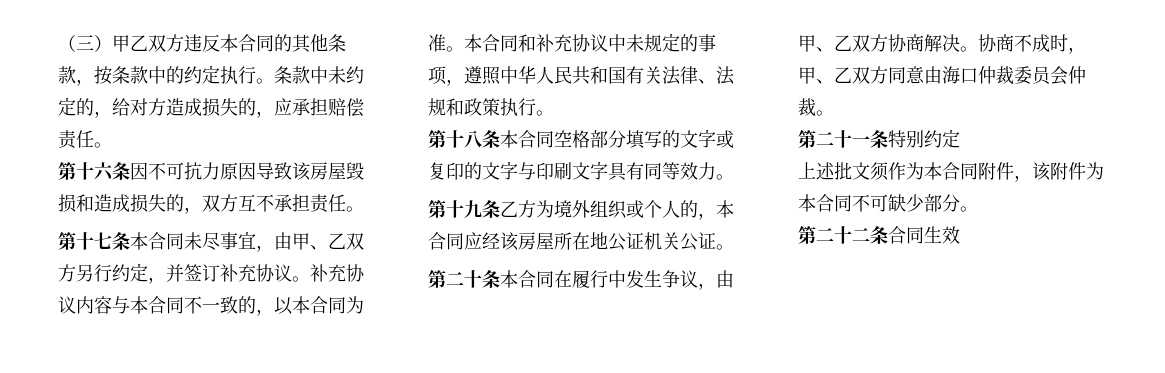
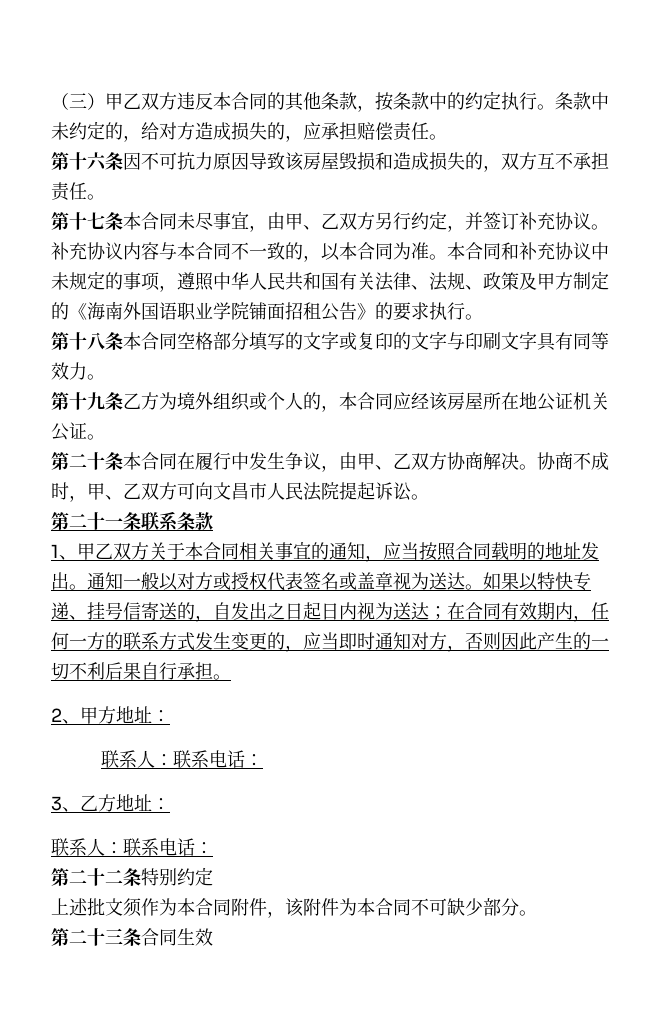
[446,98,500,116] 和政策 -> [465,271,609,290] [51,301,429,321] 、政策及甲方制定的《海南外国语职业学院铺面招租公告》的要求
[888,66,1086,85] [798,98,834,117] [798,130,870,148] 同意由海口仲裁委员会仲裁。 // 第二十一 -> [177,482,429,501] [51,511,213,531] [51,542,599,562] [51,572,591,591] [51,602,609,622] [51,632,609,652] [51,662,231,680] [51,706,170,724] [101,750,264,768] [51,794,170,812] [51,838,213,856] [51,868,123,886] 可向文昌市人民法院提起诉讼。 // 第二十一条联系条款 // 1、甲乙双方关于本合同相关事宜的通知，应当按照合同载明的地址发出。通知一般以对方或授权代表签名或盖章视为送达。如果以特快专递、挂号信寄送的，自发出之日起日内视为送达；在合同有效期内，任何一方的联系方式发生变更的，应当即时通知对方，否则因此产生的一切不利后果自行承担。 // 2、甲方地址： // 联系人：联系电话： // 3、乙方地址： // 联系人：联系电话： // 第二十二
[852,228,870,242] 二 -> [105,928,123,944] 三

